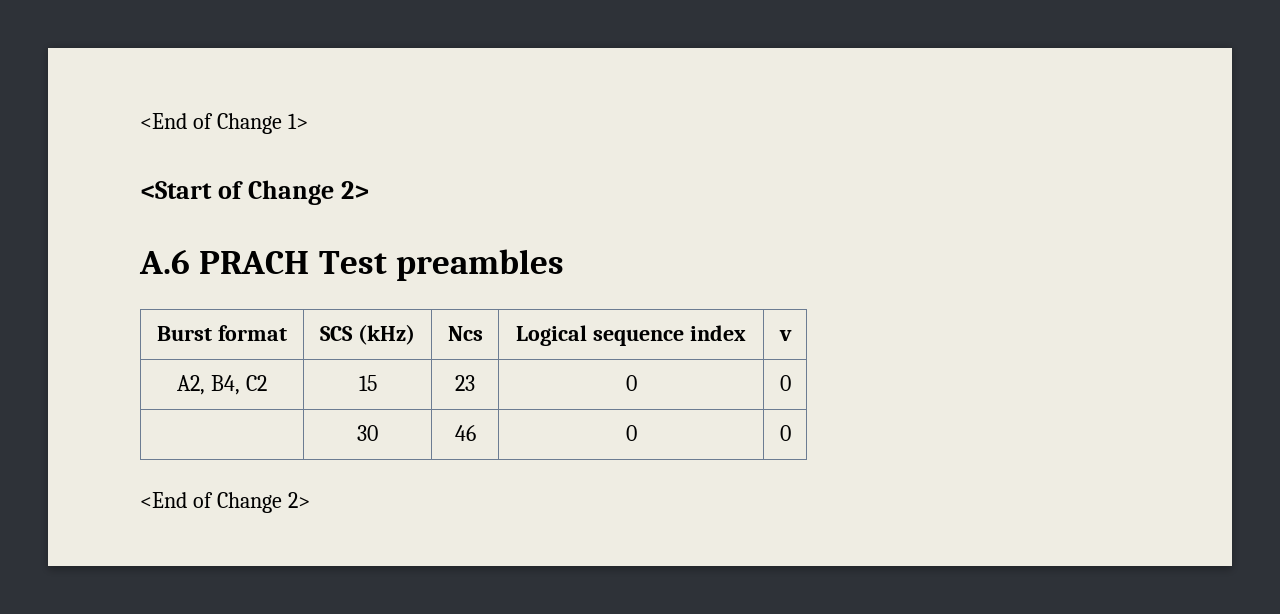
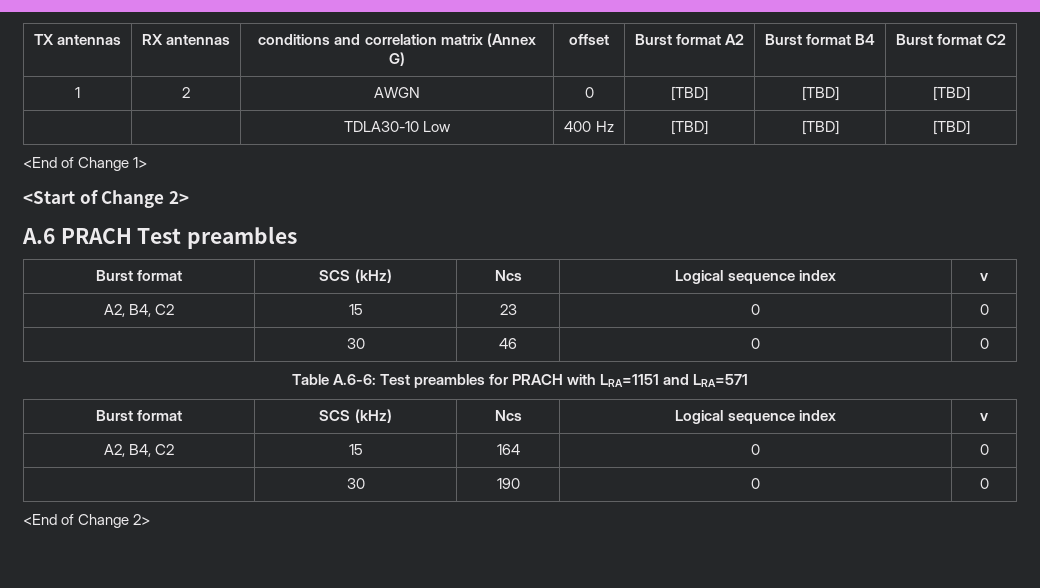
(140, 121) none -> [33,34,122,45] [141,34,231,45] [258,33,536,47] [389,52,405,66] [569,34,609,45] [634,34,745,45] [764,34,876,45] [895,34,1007,45] [75,87,80,98] [182,87,190,98] [374,87,420,98] [584,87,594,98] [671,86,708,101] [801,86,839,101] [932,86,970,101] [343,121,452,132] [564,121,614,132] [671,120,708,135] [801,120,839,135] [932,120,970,135] TX antennas | RX antennas | conditions and correlation matrix (Annex G) | offset | Burst format A2 | Burst format B4 | Burst format C2 // 1 | 2 | AWGN | 0 | [TBD] | [TBD] | [TBD] // | | TDLA30-10 Low | 400 Hz | [TBD] | [TBD] | [TBD] //
(791, 433) none -> [291,374,749,388] [95,410,183,421] [319,409,392,423] [494,410,522,421] [675,410,836,424] [980,413,988,421] [103,444,175,457] [348,444,363,455] [496,444,520,455] [751,444,760,455] [979,444,989,455] [346,478,365,489] [496,478,520,489] [751,478,760,489] [979,478,989,489] // Table A.6-6: Test preambles for PRACH with LRA=1151 and LRA=571 // Burst format | SCS (kHz) | Ncs | Logical sequence index | v // A2, B4, C2 | 15 | 164 | 0 | 0 // | 30 | 190 | 0 | 0

